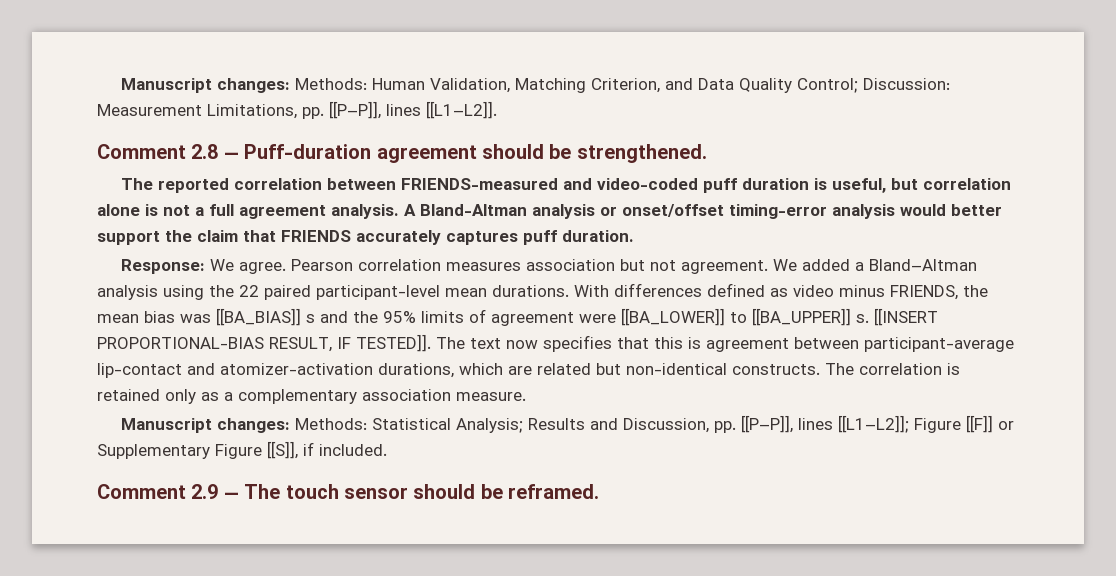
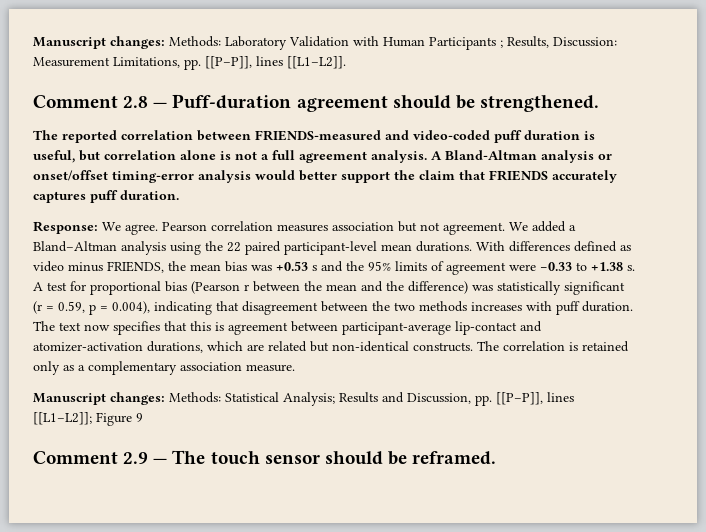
[121,78,859,93] Manuscript changes: Methods: Human Validation, Matching Criterion, and Data Quality Control; -> [33,36,549,50] Manuscript changes: Methods: Laboratory Validation with Human Participants ; Results,
[216,308,301,326] [[BA_BIAS]] -> [276,261,308,271] +0.53
[621,308,938,326] [97,334,431,352] [[BA_LOWER]] to [[BA_UPPER]] s. [[INSERT PROPORTIONAL-BIAS RESULT, IF TESTED]]. -> [540,262,635,271] [33,281,625,295] [33,301,633,315] −0.33 to +1.38 s. A test for proportional bias (Pearson r between the mean and the difference) was statistically significant (r = 0.59, p = 0.004), indicating that disagreement between the two methods increases with puff duration.
[966,415,1015,433] [97,441,387,459] [[F]] or Supplementary Figure [[S]], if included. -> [136,413,143,422] 9

